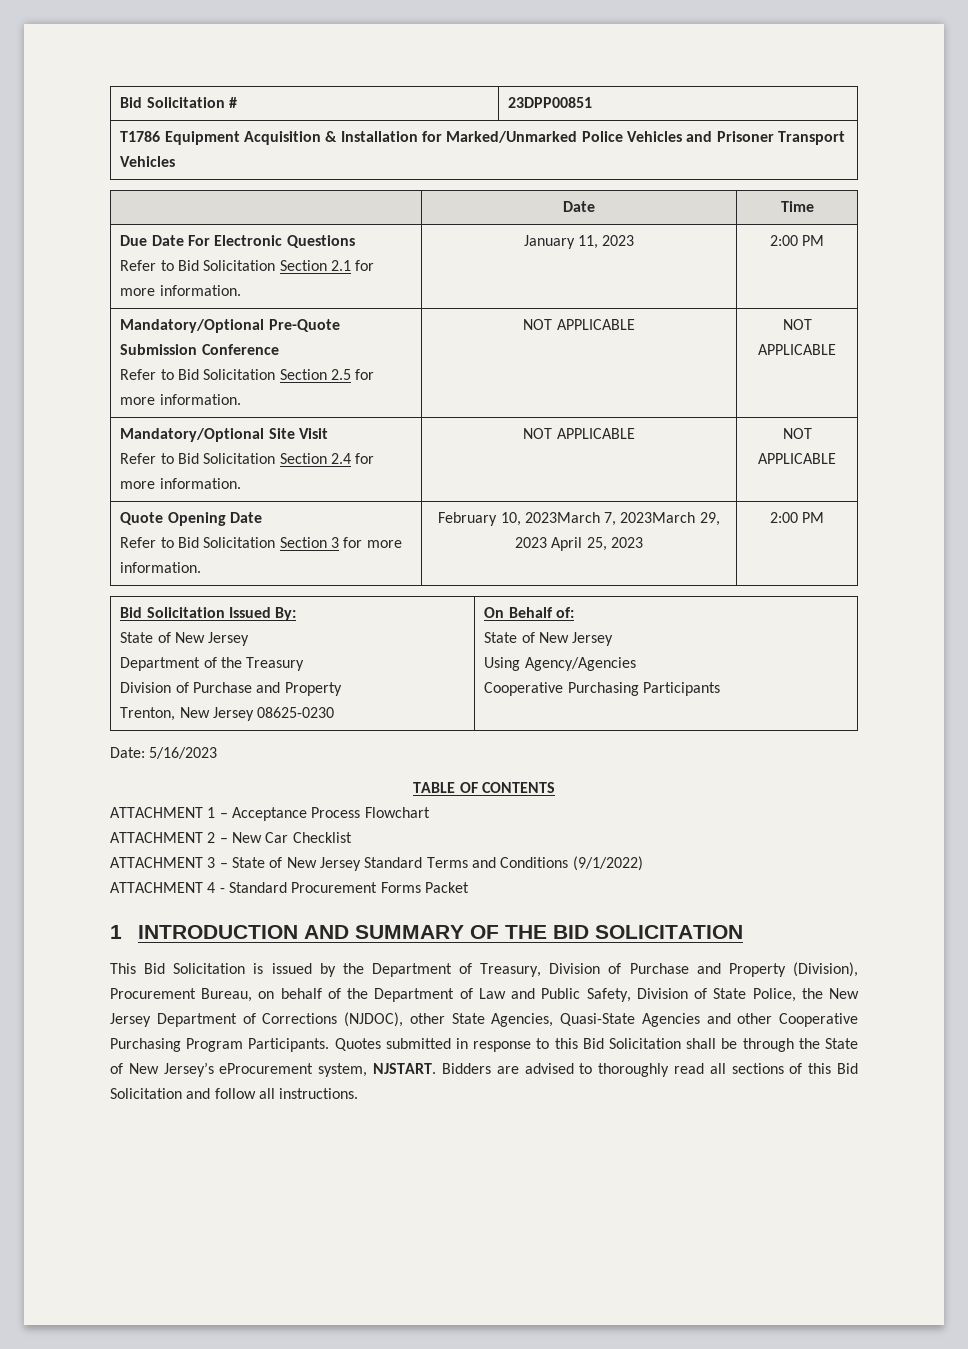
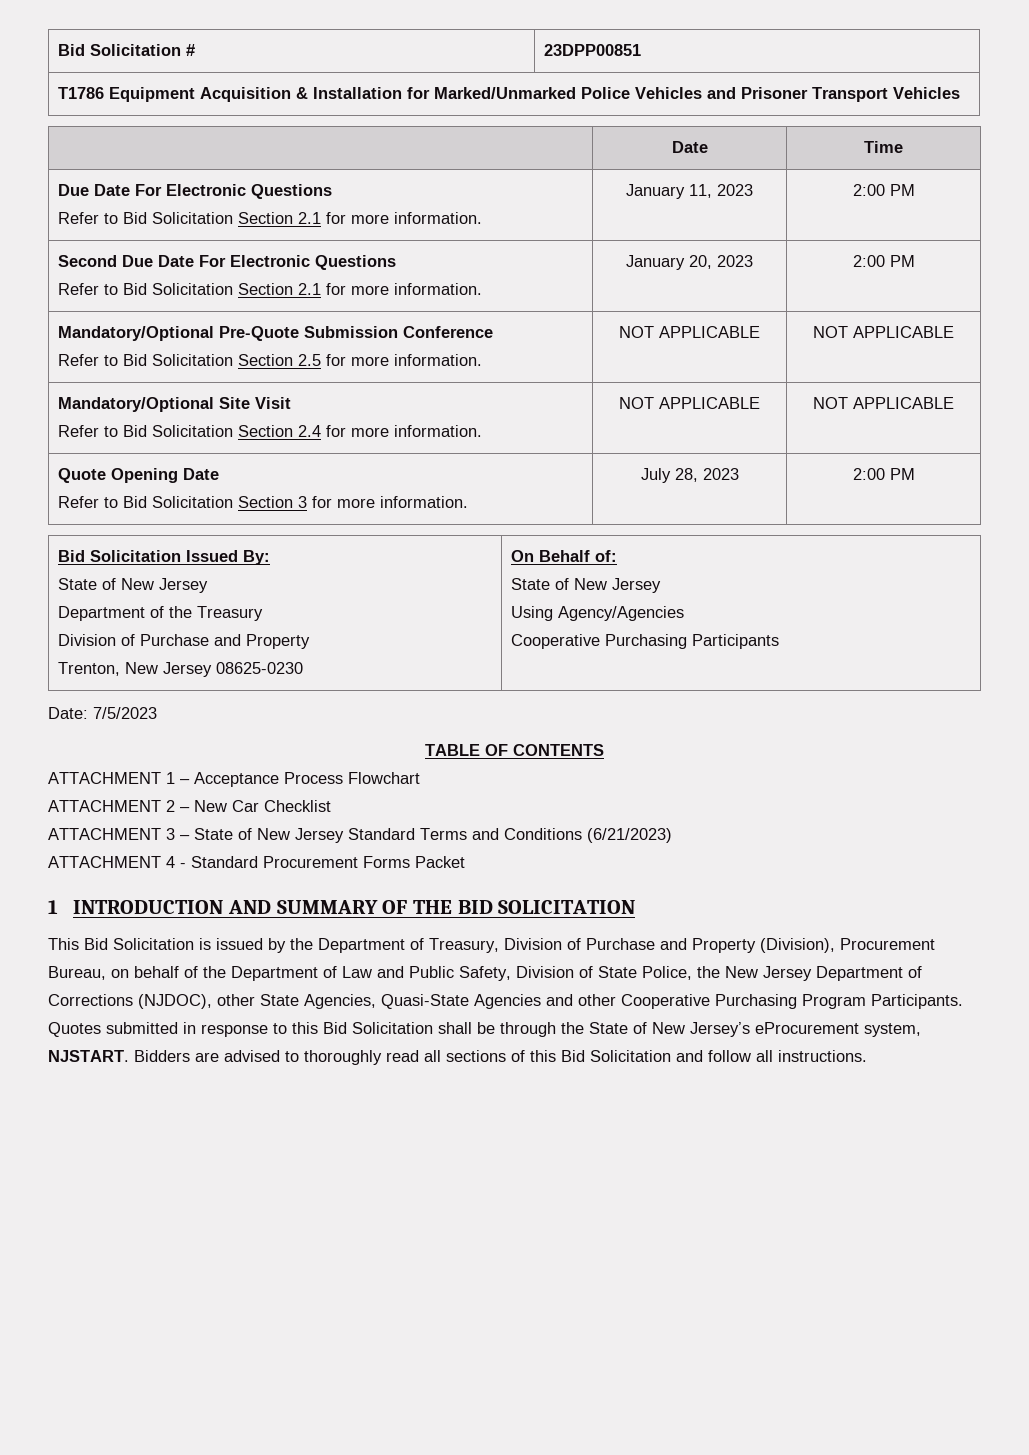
(825, 240) none -> [58,255,397,270] [58,283,483,295] [626,255,753,270] [852,255,915,267] // Second Due Date For Electronic Questions // Refer to Bid Solicitation Section 2.1 for more information. | January 20, 2023 | 2:00 PM
[438,512,720,526] [515,537,607,551] February 10, 2023March 7, 2023March 29, 2023 April 25, -> [640,468,698,483] July 28,
[149,747,218,759] 5/16/2023 -> [93,707,157,719] 7/5/2023
[572,856,643,871] (9/1/2022) -> [587,828,672,843] (6/21/2023)

